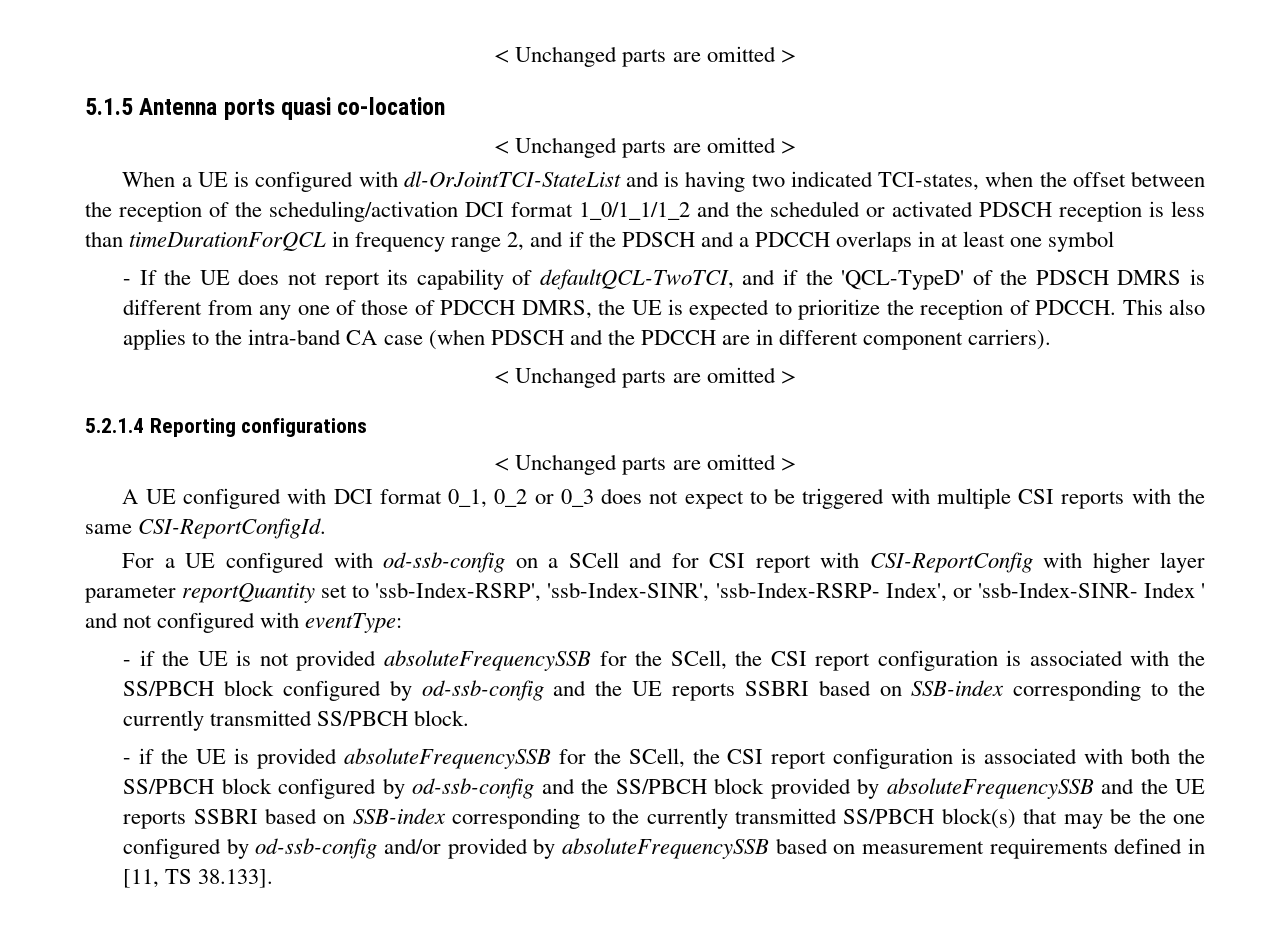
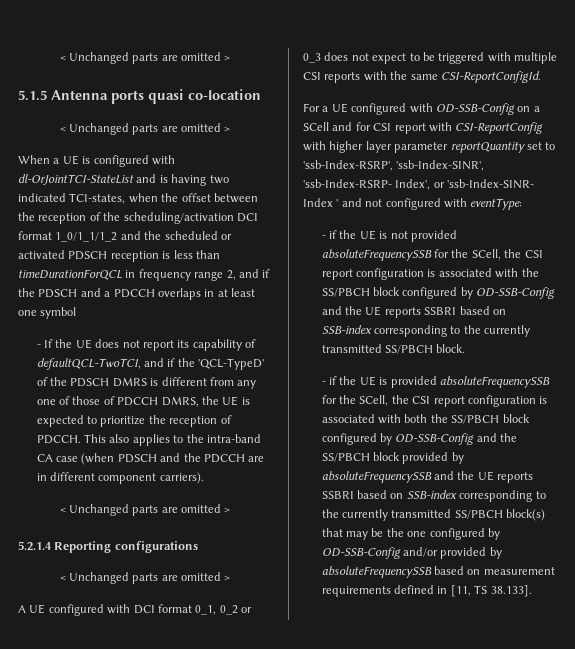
[382,552,505,573] od-ssb-config -> [435,103,515,115] OD-SSB-Config
[421,680,544,701] od-ssb-config -> [476,287,556,299] OD-SSB-Config
[412,778,535,799] od-ssb-config -> [395,433,475,445] OD-SSB-Config
[255,838,378,859] od-ssb-config -> [321,547,401,559] OD-SSB-Config

